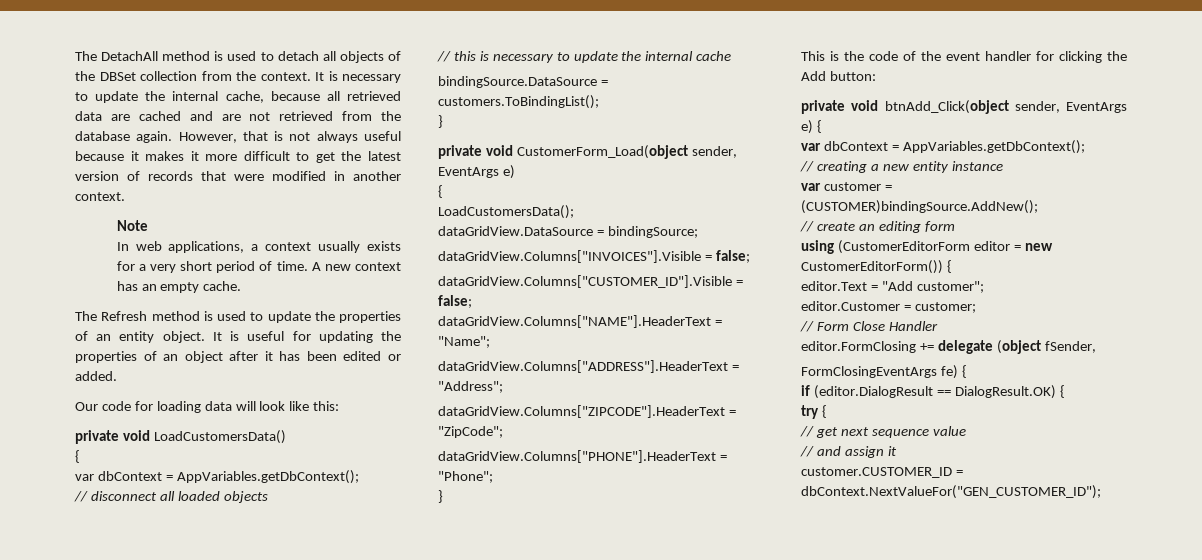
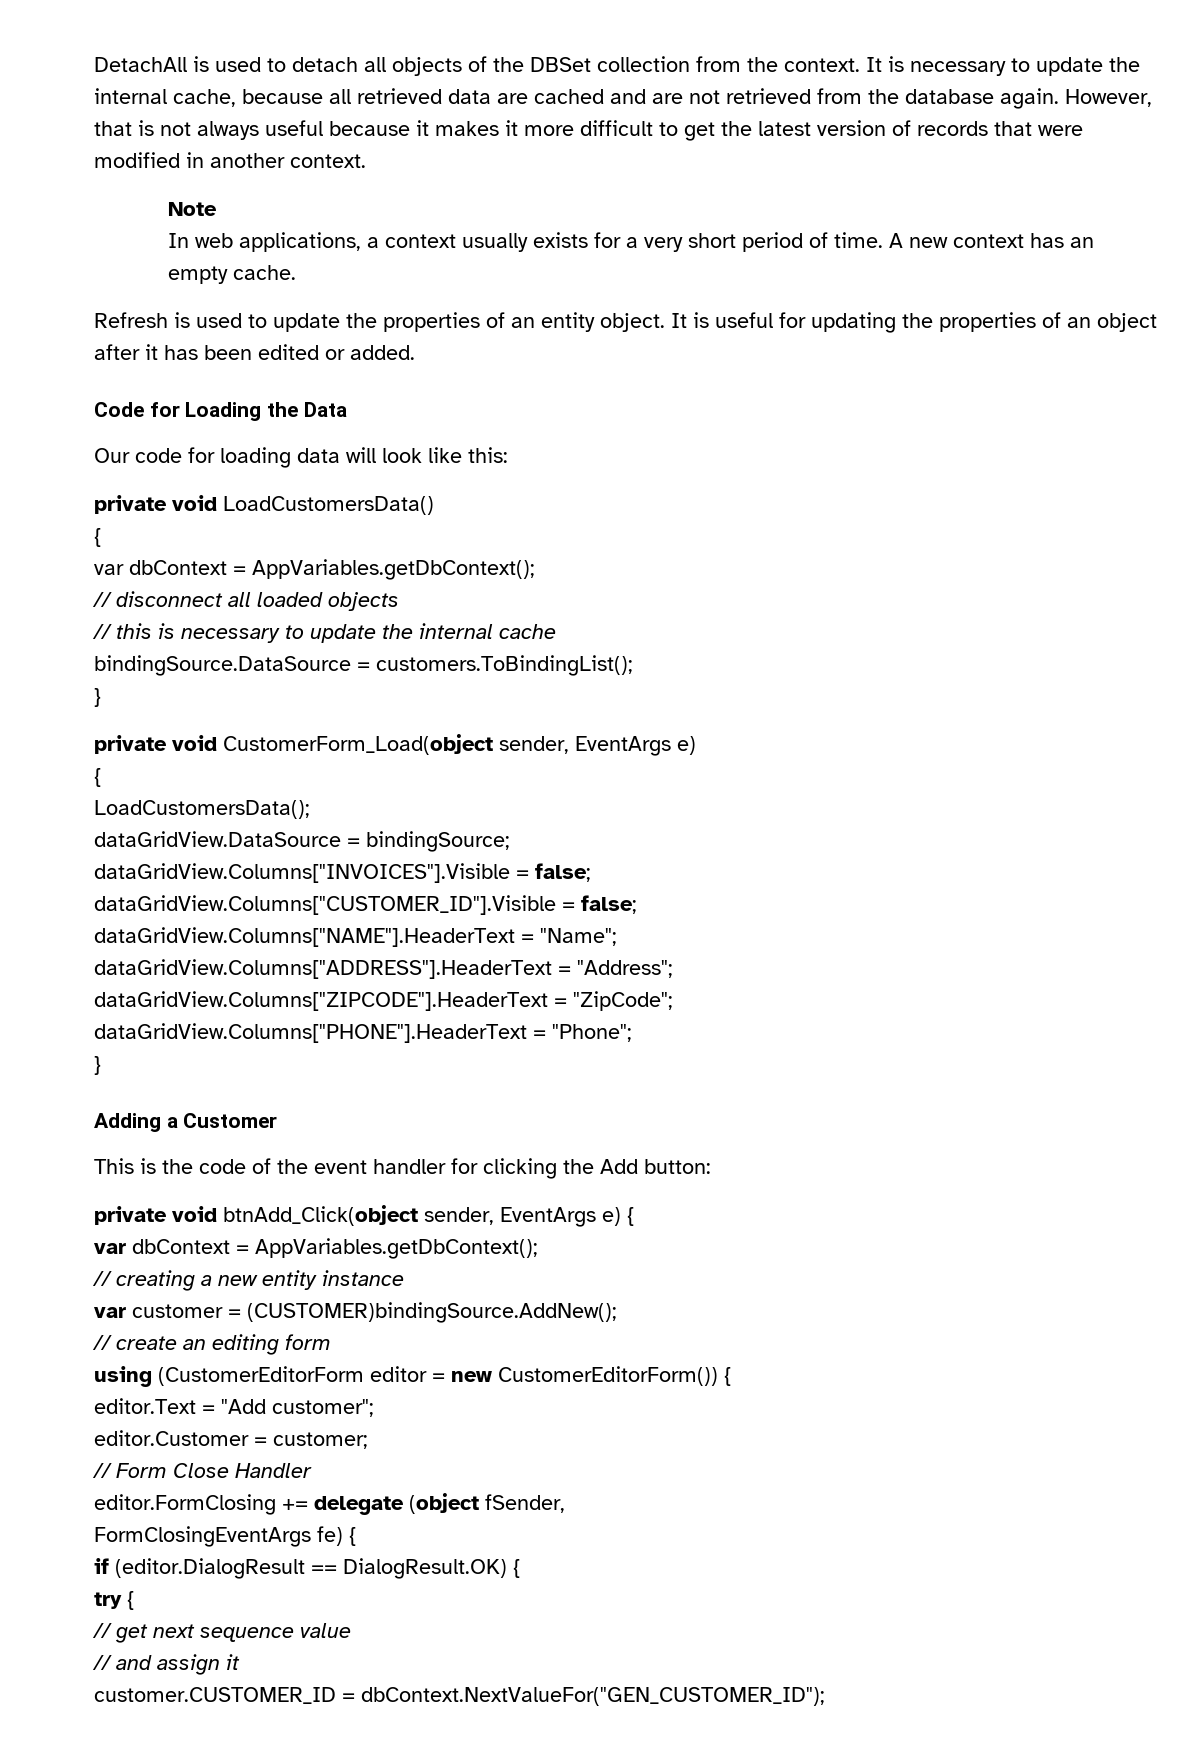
[75,51,211,61] The DetachAll method -> [94,57,187,72] DetachAll
[75,311,200,321] The Refresh method -> [94,312,168,328] Refresh
(117, 376) none -> [94,402,347,421] // Code for Loading the Data
(443, 496) none -> [94,1113,278,1132] // Adding a Customer

